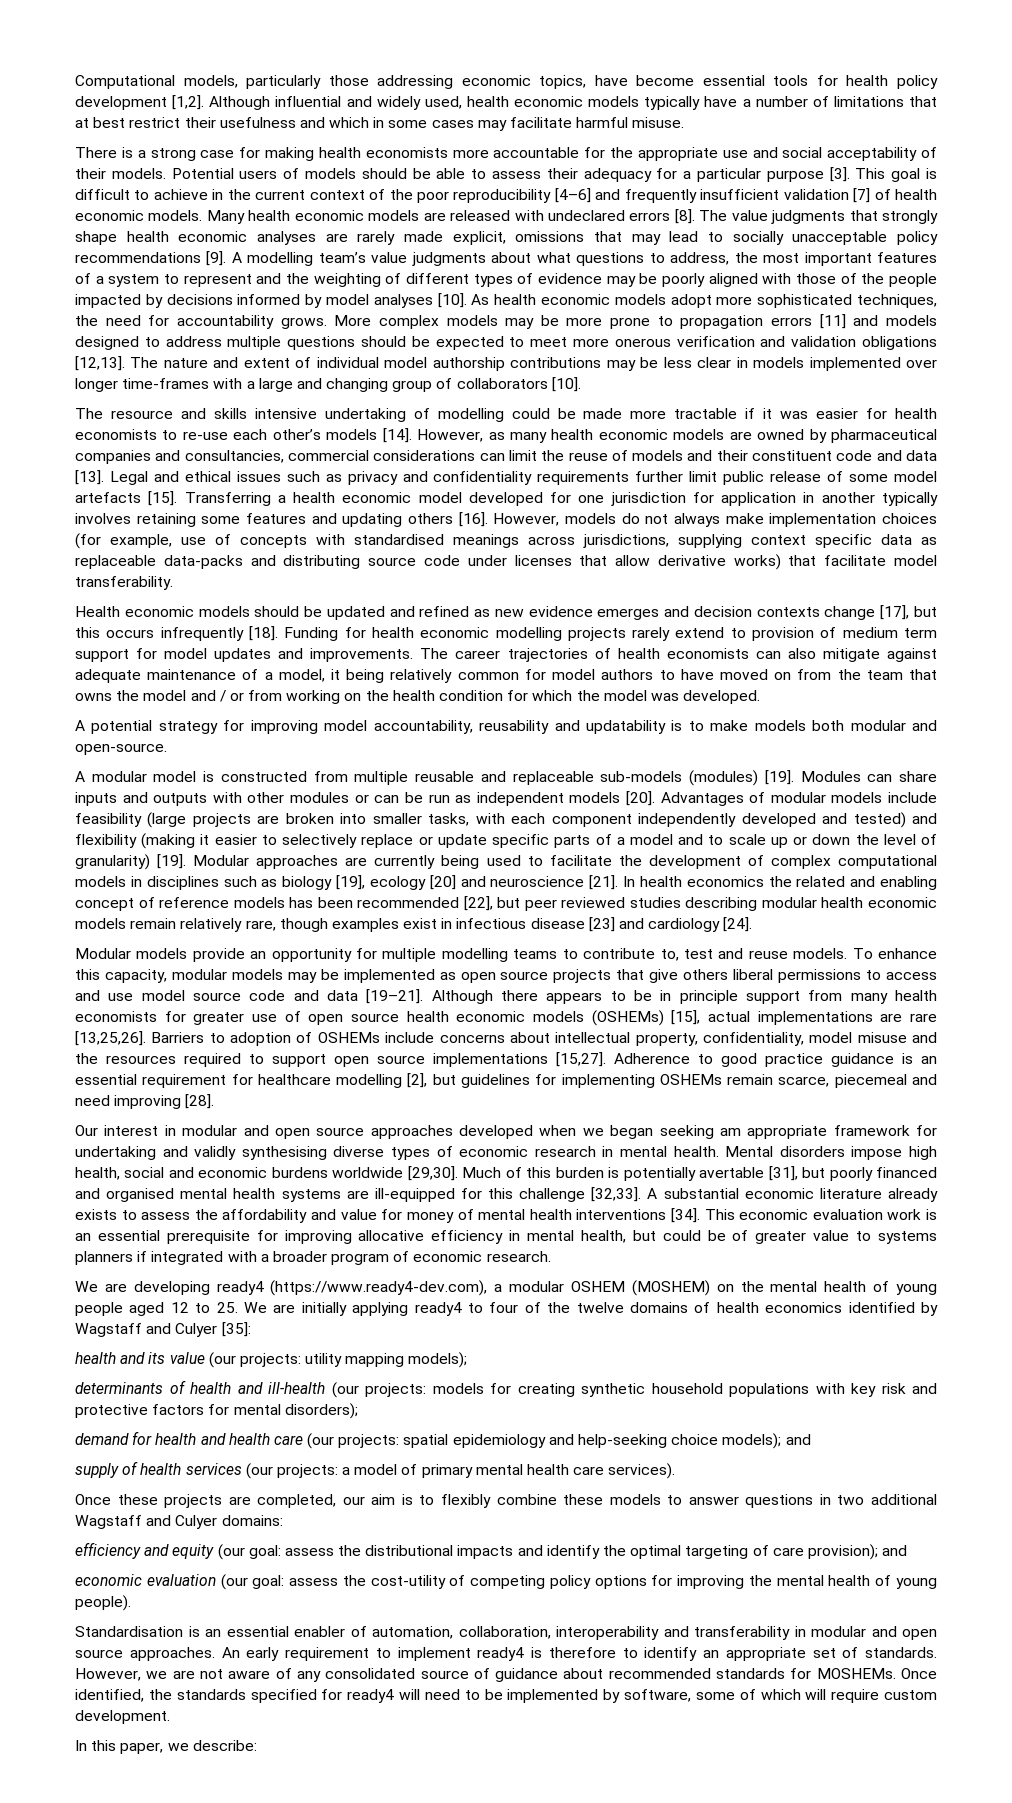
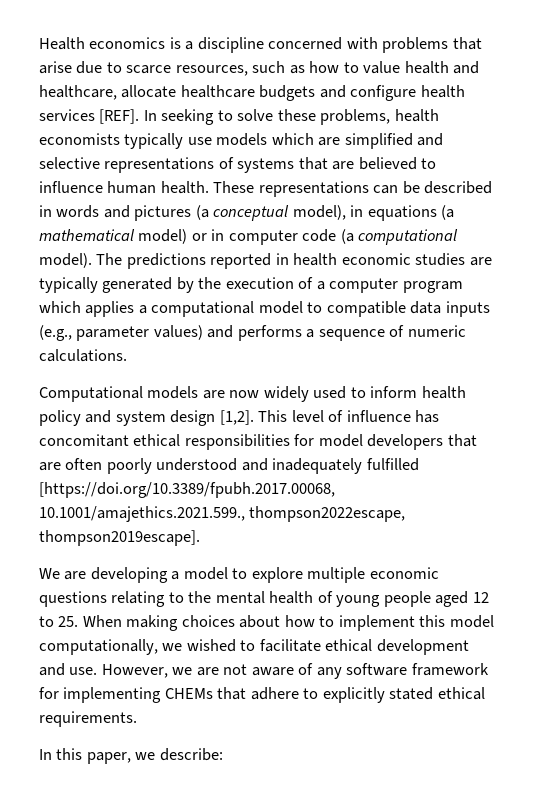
[75,75,939,89] [75,95,937,110] [75,117,685,131] [75,147,938,161] [75,167,937,182] [75,188,938,203] [75,209,938,224] [75,231,938,245] [75,251,938,266] [75,273,937,287] [75,293,937,308] [75,314,937,329] [75,336,937,350] [75,356,938,371] [75,377,581,392] [75,408,938,422] [75,428,937,443] [75,450,937,464] [75,470,938,485] [75,491,938,506] [75,512,937,527] [75,533,937,549] [75,554,938,570] [75,576,173,590] [75,605,937,620] [75,626,937,641] [75,648,937,662] [75,669,938,683] [75,690,761,704] [75,720,937,734] [75,743,167,755] [75,770,938,786] [75,791,937,806] [75,812,937,828] [75,833,938,849] [75,854,937,870] [75,875,938,890] [75,896,937,911] [75,917,753,932] [75,948,937,962] [75,969,938,983] [75,989,938,1004] [75,1010,937,1026] [75,1031,938,1046] [75,1052,937,1067] [75,1073,938,1088] [75,1094,215,1109] [75,1125,937,1139] [75,1146,938,1160] [75,1166,938,1181] [75,1187,938,1202] [75,1208,937,1223] [75,1230,937,1244] [75,1251,551,1265] [75,1280,734,1296] Computational models, particularly those addressing economic topics, have become essential tools for health policy development [1,2]. Although influential and widely used, health economic models typically have a number of limitations that at best restrict their usefulness and which in some cases may facilitate harmful misuse. // There is a strong case for making health economists more accountable for the appropriate use and social acceptability of their models. Potential users of models should be able to assess their adequacy for a particular purpose [3]. This goal is difficult to achieve in the current context of the poor reproducibility [4–6] and frequently insufficient validation [7] of health economic models. Many health economic models are released with undeclared errors [8]. The value judgments that strongly shape health economic analyses are rarely made explicit, omissions that may lead to socially unacceptable policy recommendations [9]. A modelling team’s value judgments about what questions to address, the most important features of a system to represent and the weighting of different types of evidence may be poorly aligned with those of the people impacted by decisions informed by model analyses [10]. As health economic models adopt more sophisticated techniques, the need for accountability grows. More complex models may be more prone to propagation errors [11] and models designed to address multiple questions should be expected to meet more onerous verification and validation obligations [12,13]. The nature and extent of individual model authorship contributions may be less clear in models implemented over longer time-frames with a large and changing group of collaborators [10]. // The resource and skills intensive undertaking of modelling could be made more tractable if it was easier for health economists to re-use each other’s models [14]. However, as many health economic models are owned by pharmaceutical companies and consultancies, commercial considerations can limit the reuse of models and their constituent code and data [13]. Legal and ethical issues such as privacy and confidentiality requirements further limit public release of some model artefacts [15]. Transferring a health economic model developed for one jurisdiction for application in another typically involves retaining some features and updating others [16]. However, models do not always make implementation choices (for example, use of concepts with standardised meanings across jurisdictions, supplying context specific data as replaceable data-packs and distributing source code under licenses that allow derivative works) that facilitate model transferability. // Health economic models should be updated and refined as new evidence emerges and decision contexts change [17], but this occurs infrequently [18]. Funding for health economic modelling projects rarely extend to provision of medium term support for model updates and improvements. The career trajectories of health economists can also mitigate against adequate maintenance of a model, it being relatively common for model authors to have moved on from the team that owns the model and / or from working on the health condition for which the model was developed. // A potential strategy for improving model accountability, reusability and updatability is to make models both modular and open-source. // A modular model is constructed from multiple reusable and replaceable sub-models (modules) [19]. Modules can share inputs and outputs with other modules or can be run as independent models [20]. Advantages of modular models include feasibility (large projects are broken into smaller tasks, with each component independently developed and tested) and flexibility (making it easier to selectively replace or update specific parts of a model and to scale up or down the level of granularity) [19]. Modular approaches are currently being used to facilitate the development of complex computational models in disciplines such as biology [19], ecology [20] and neuroscience [21]. In health economics the related and enabling concept of reference models has been recommended [22], but peer reviewed studies describing modular health economic models remain relatively rare, though examples exist in infectious disease [23] and cardiology [24]. // Modular models provide an opportunity for multiple modelling teams to contribute to, test and reuse models. To enhance this capacity, modular models may be implemented as open source projects that give others liberal permissions to access and use model source code and data [19–21]. Although there appears to be in principle support from many health economists for greater use of open source health economic models (OSHEMs) [15], actual implementations are rare [13,25,26]. Barriers to adoption of OSHEMs include concerns about intellectual property, confidentiality, model misuse and the resources required to support open source implementations [15,27]. Adherence to good practice guidance is an essential requirement for healthcare modelling [2], but guidelines for implementing OSHEMs remain scarce, piecemeal and need improving [28]. // Our interest in modular and open source approaches developed when we began seeking am appropriate framework for undertaking and validly synthesising diverse types of economic research in mental health. Mental disorders impose high health, social and economic burdens worldwide [29,30]. Much of this burden is potentially avertable [31], but poorly financed and organised mental health systems are ill-equipped for this challenge [32,33]. A substantial economic literature already exists to assess the affordability and value for money of mental health interventions [34]. This economic evaluation work is an essential prerequisite for improving allocative efficiency in mental health, but could be of greater value to systems planners if integrated with a broader program of economic research. // We are developing ready4 (https://www.ready4-dev.com), a modular OSHEM (MOSHEM) on -> [39,37,482,53] [39,61,480,76] [39,85,465,101] [39,109,439,125] [39,133,444,149] [39,157,437,173] [39,181,493,197] [39,205,455,221] [39,229,459,245] [39,253,492,269] [39,277,463,293] [39,301,490,317] [39,325,466,341] [39,349,127,362] [39,386,466,402] [39,410,440,426] [39,434,477,450] [39,458,419,474] [39,482,335,498] [39,506,406,522] [39,530,200,546] [39,567,439,583] [39,591,184,607] Health economics is a discipline concerned with problems that arise due to scarce resources, such as how to value health and healthcare, allocate healthcare budgets and configure health services [REF]. In seeking to solve these problems, health economists typically use models which are simplified and selective representations of systems that are believed to influence human health. These representations can be described in words and pictures (a conceptual model), in equations (a mathematical model) or in computer code (a computational model). The predictions reported in health economic studies are typically generated by the execution of a computer program which applies a computational model to compatible data inputs (e.g., parameter values) and performs a sequence of numeric calculations. // Computational models are now widely used to inform health policy and system design [1,2]. This level of influence has concomitant ethical responsibilities for model developers that are often poorly understood and inadequately fulfilled [https://doi.org/10.3389/fpubh.2017.00068, 10.1001/amajethics.2021.599., thompson2022escape, thompson2019escape]. // We are developing a model to explore multiple economic questions relating to
[244,1302,938,1316] [75,1322,251,1337] [75,1352,468,1368] [75,1380,937,1398] [75,1403,358,1419] [75,1431,811,1449] [75,1461,676,1479] [75,1494,937,1508] [75,1515,283,1529] [75,1542,908,1560] [75,1574,937,1590] [75,1595,131,1611] [75,1626,937,1640] [75,1647,937,1661] We are initially applying ready4 to four of the twelve domains of health economics identified by Wagstaff and Culyer [35]: // health and its value (our projects: utility mapping models); // determinants of health and ill-health (our projects: models for creating synthetic household populations with key risk and protective factors for mental disorders); // demand for health and health care (our projects: spatial epidemiology and help-seeking choice models); and // supply of health services (our projects: a model of primary mental health care services). // Once these projects are completed, our aim is to flexibly combine these models to answer questions in two additional Wagstaff and Culyer domains: // efficiency and equity (our goal: assess the distributional impacts and identify the optimal targeting of care provision); and // economic evaluation (our goal: assess the cost-utility of competing policy options for improving the mental health of young people). // Standardisation is an essential enabler of automation, collaboration, interoperability and transferability in modular and open source approaches. An early requirement to implement ready4 is therefore to identify an appropriate set of standards. -> [82,615,494,631] [39,639,469,655] [39,663,98,676] When making choices about how to implement this model computationally, we wished to facilitate ethical development and use.
[325,1668,937,1682] [75,1689,938,1703] [75,1710,170,1724] consolidated source of guidance about recommended standards for MOSHEMs. Once identified, the standards specified for ready4 will need to be implemented by software, some of which will require custom development. -> [346,663,489,676] [39,687,485,703] [39,711,137,727] software framework for implementing CHEMs that adhere to explicitly stated ethical requirements.

